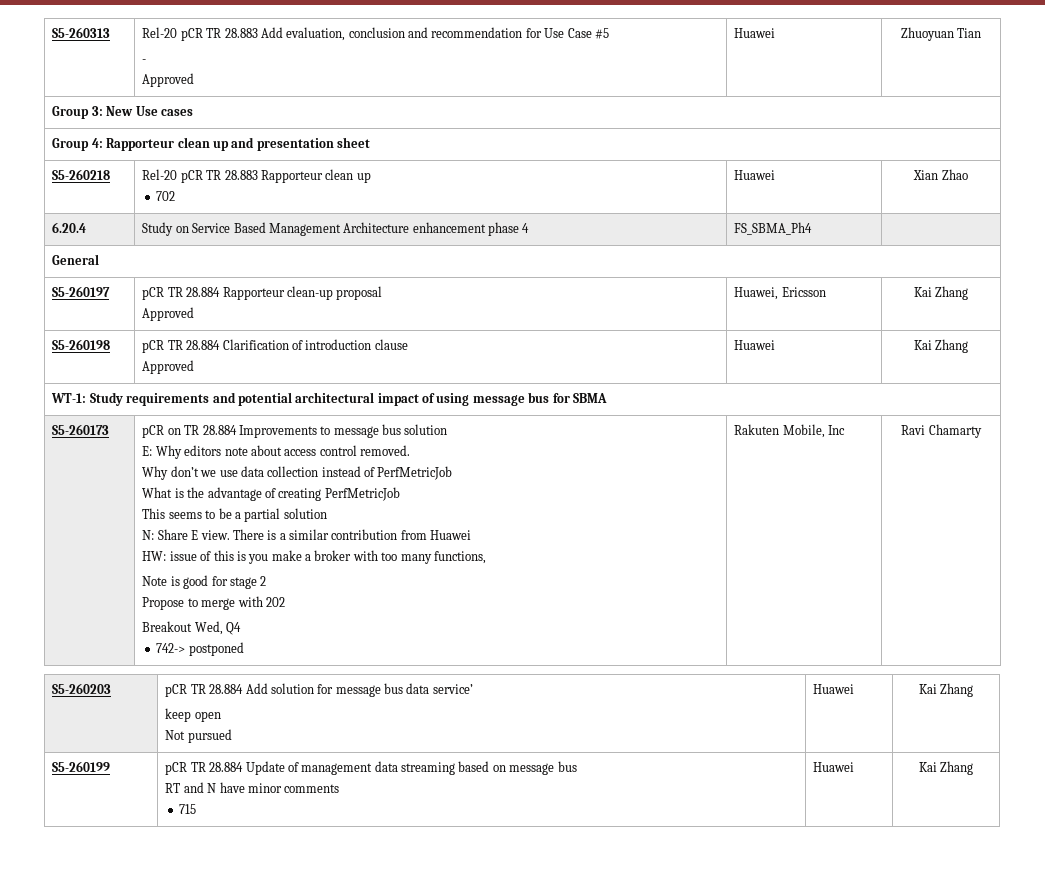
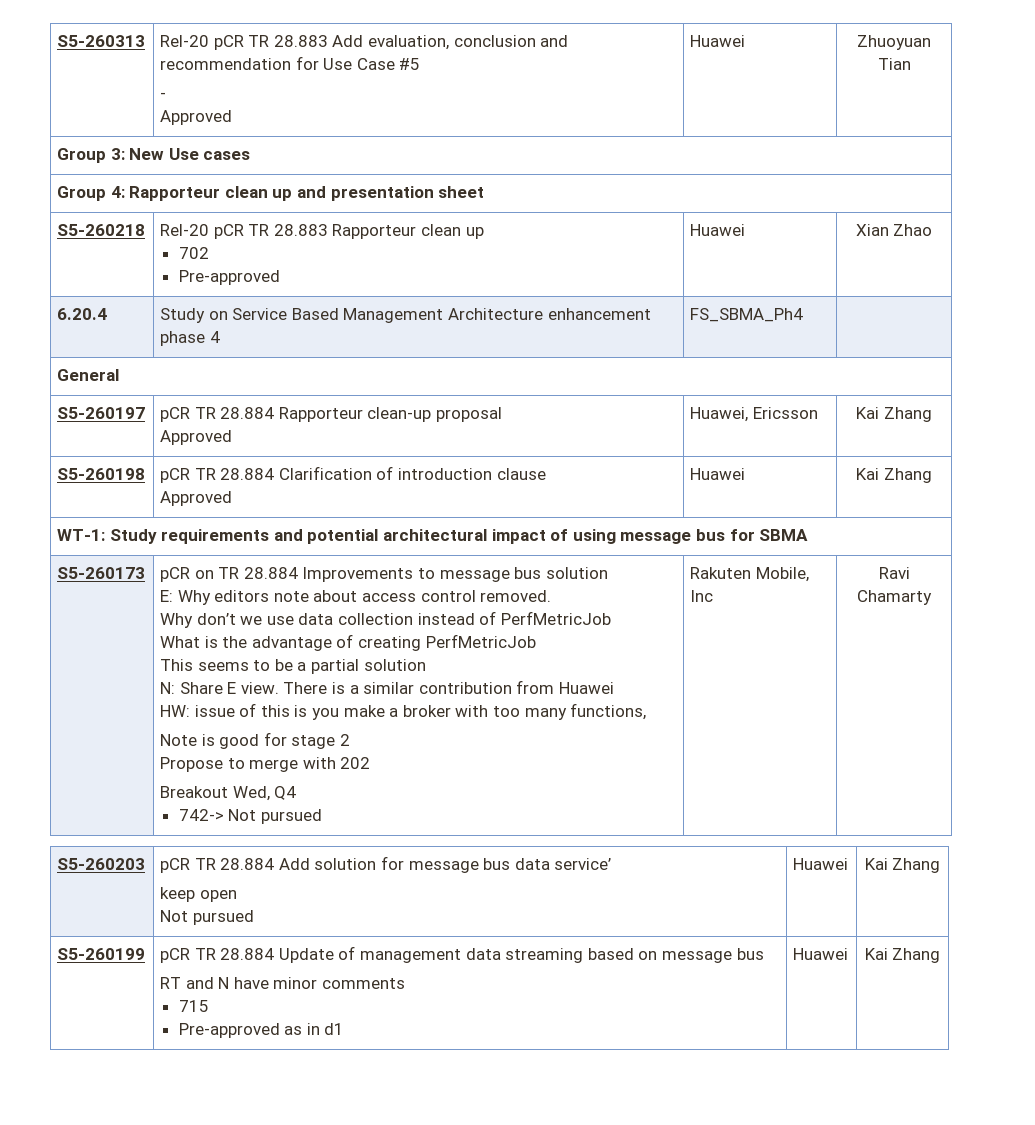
(176, 196) none -> [178,270,280,285] // Pre-approved
[188,642,244,656] postponed -> [228,809,322,824] Not pursued
(197, 809) none -> [178,1023,345,1038] // Pre-approved as in d1

